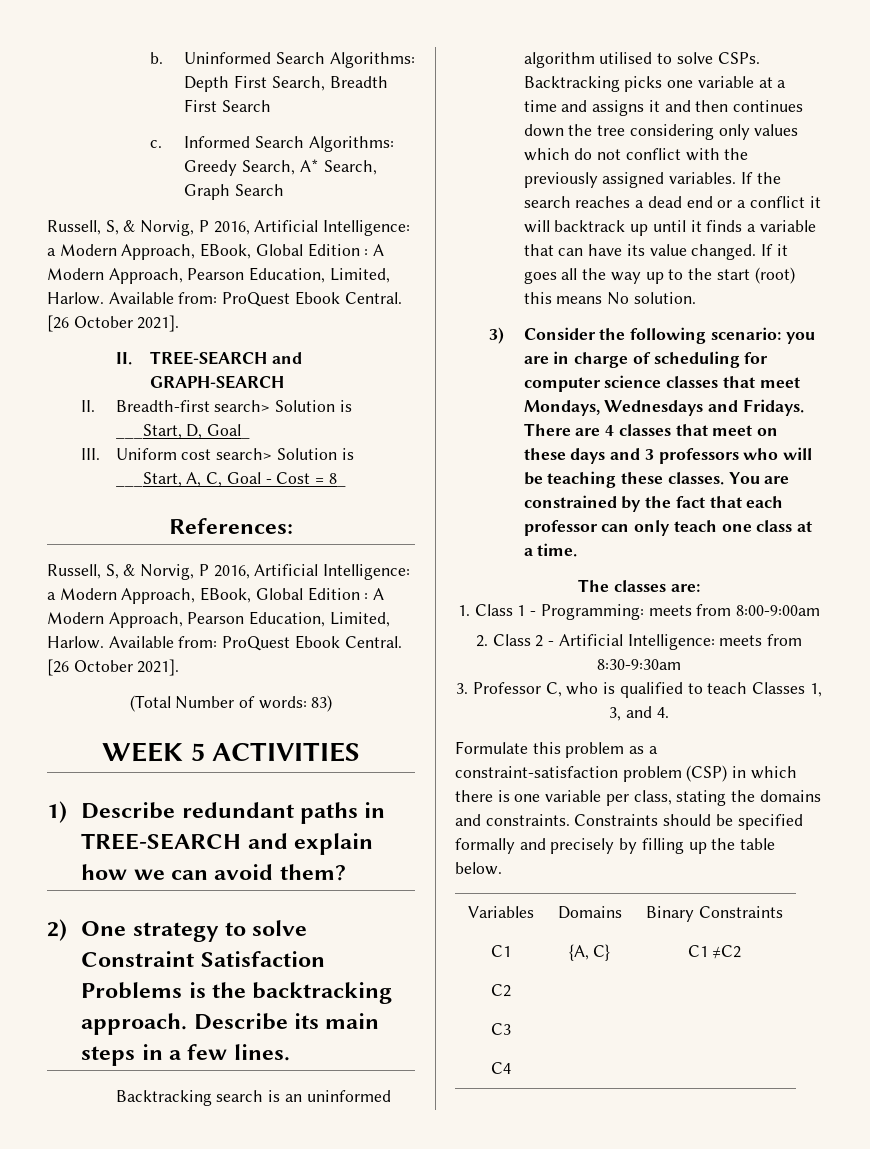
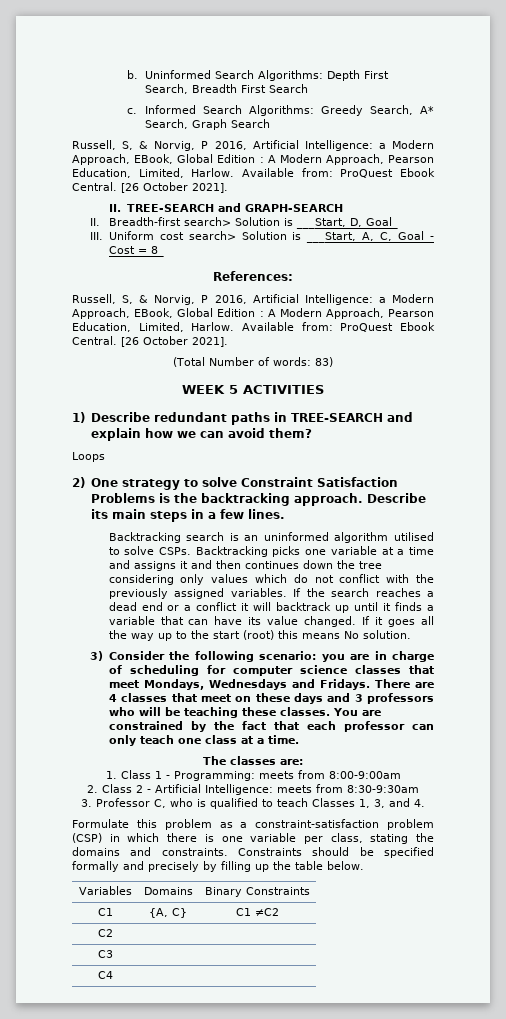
(346, 872) none -> [72,452,105,462] // Loops

